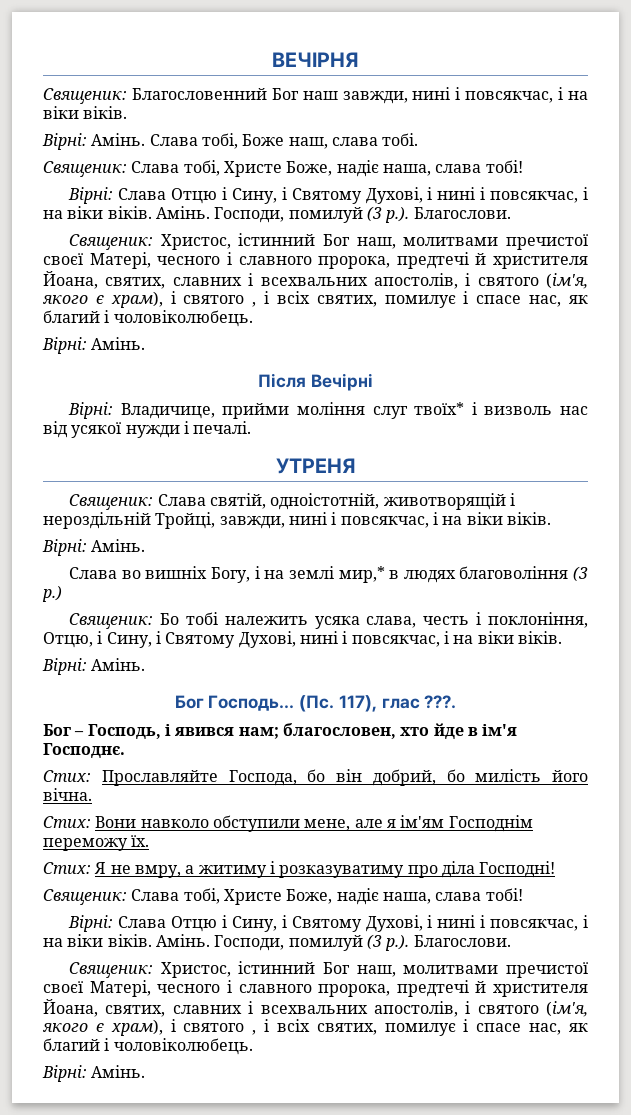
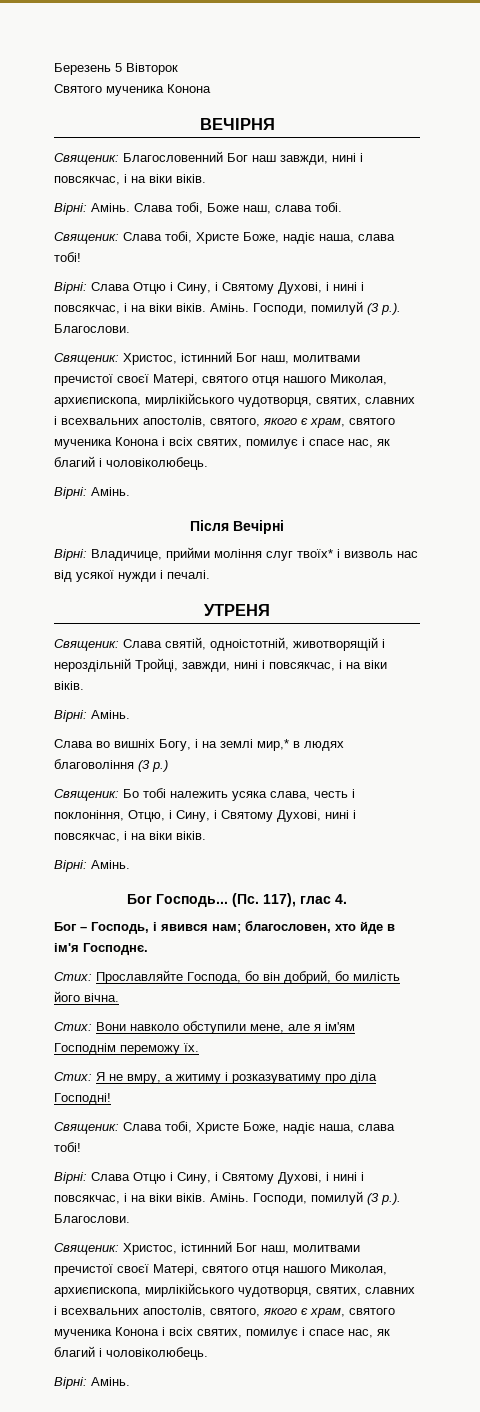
(272, 59) none -> [54,63,178,75] [54,84,211,96] Березень 5 Вівторок // Святого мученика Конона //
[157,252,588,269] [43,271,588,289] [43,291,257,308] чесного і славного пророка, предтечі й христителя Йоана, святих, славних і всехвальних апостолів, і святого (ім'я, якого є храм), і святого , -> [202,374,387,386] [54,393,415,407] [54,416,395,428] [54,437,159,449] святого отця нашого Миколая, архиєпископа, мирлікійського чудотворця, святих, славних і всехвальних апостолів, святого, якого є храм, святого мученика Конона
[424,695,457,709] ???. -> [335,894,347,904] 4.
[157,980,588,997] [43,999,588,1017] [43,1019,257,1036] чесного і славного пророка, предтечі й христителя Йоана, святих, славних і всехвальних апостолів, і святого (ім'я, якого є храм), і святого , -> [202,1264,387,1276] [54,1283,415,1297] [54,1306,395,1318] [54,1327,159,1339] святого отця нашого Миколая, архиєпископа, мирлікійського чудотворця, святих, славних і всехвальних апостолів, святого, якого є храм, святого мученика Конона

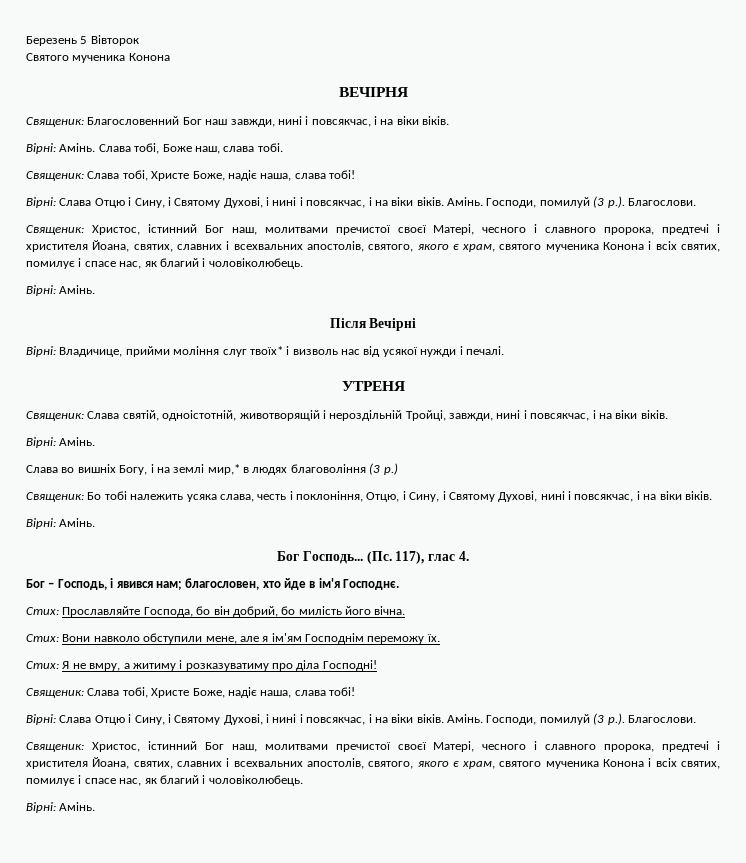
[202,374,387,386] [54,393,312,407] святого отця нашого Миколая, архиєпископа, мирлікійського чудотворця, -> [482,224,721,235] [26,240,130,252] чесного і славного пророка, предтечі і христителя Йоана,
[202,1264,387,1276] [54,1283,312,1297] святого отця нашого Миколая, архиєпископа, мирлікійського чудотворця, -> [482,741,721,752] [26,757,130,769] чесного і славного пророка, предтечі і христителя Йоана,

